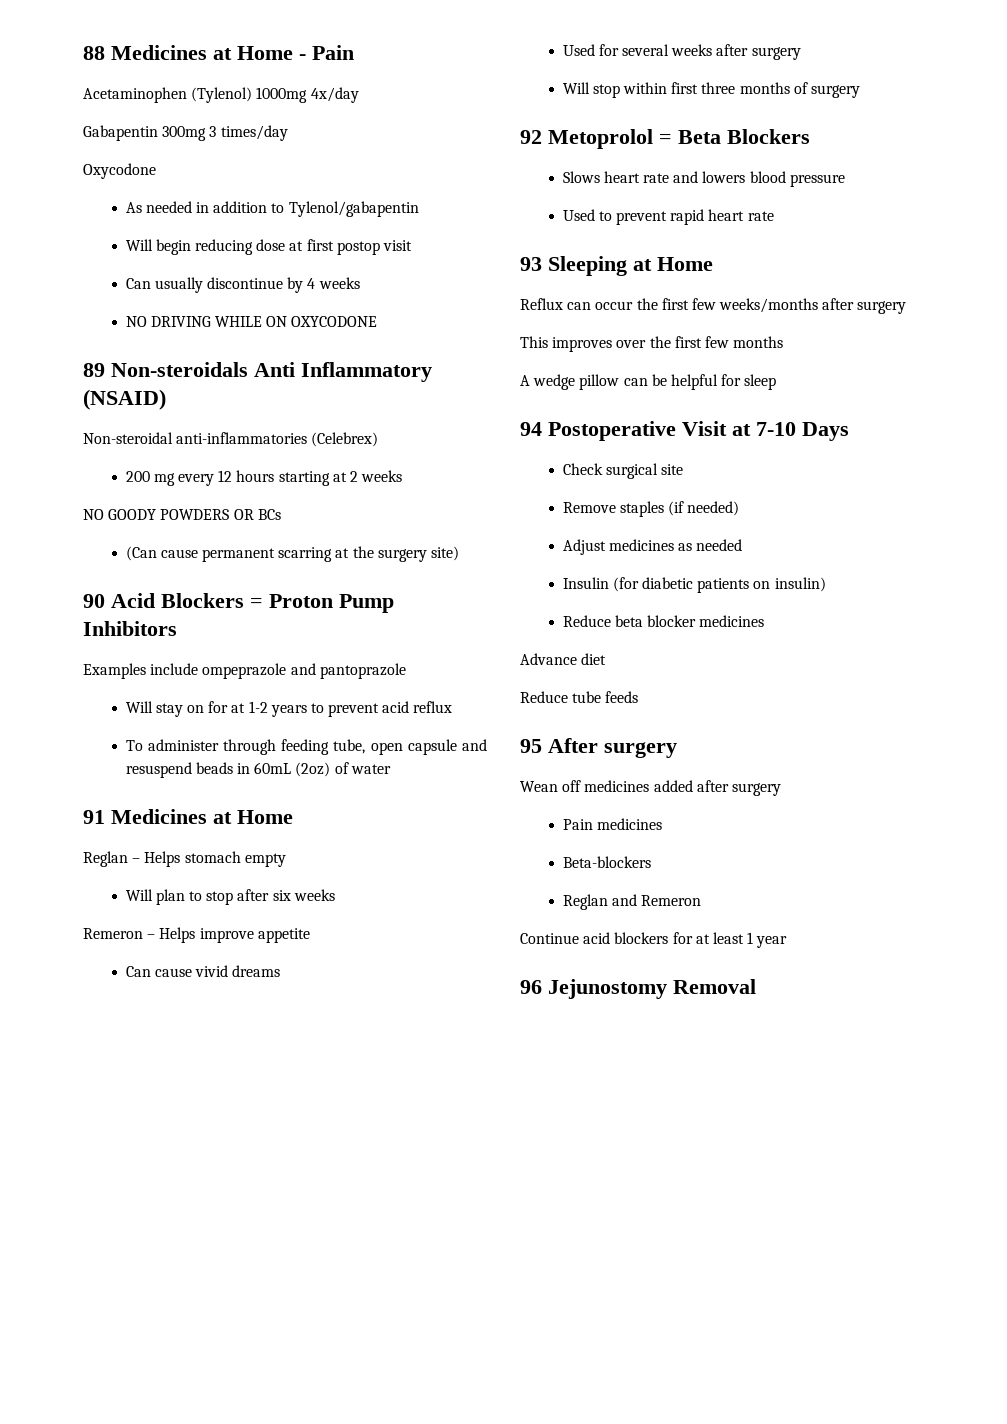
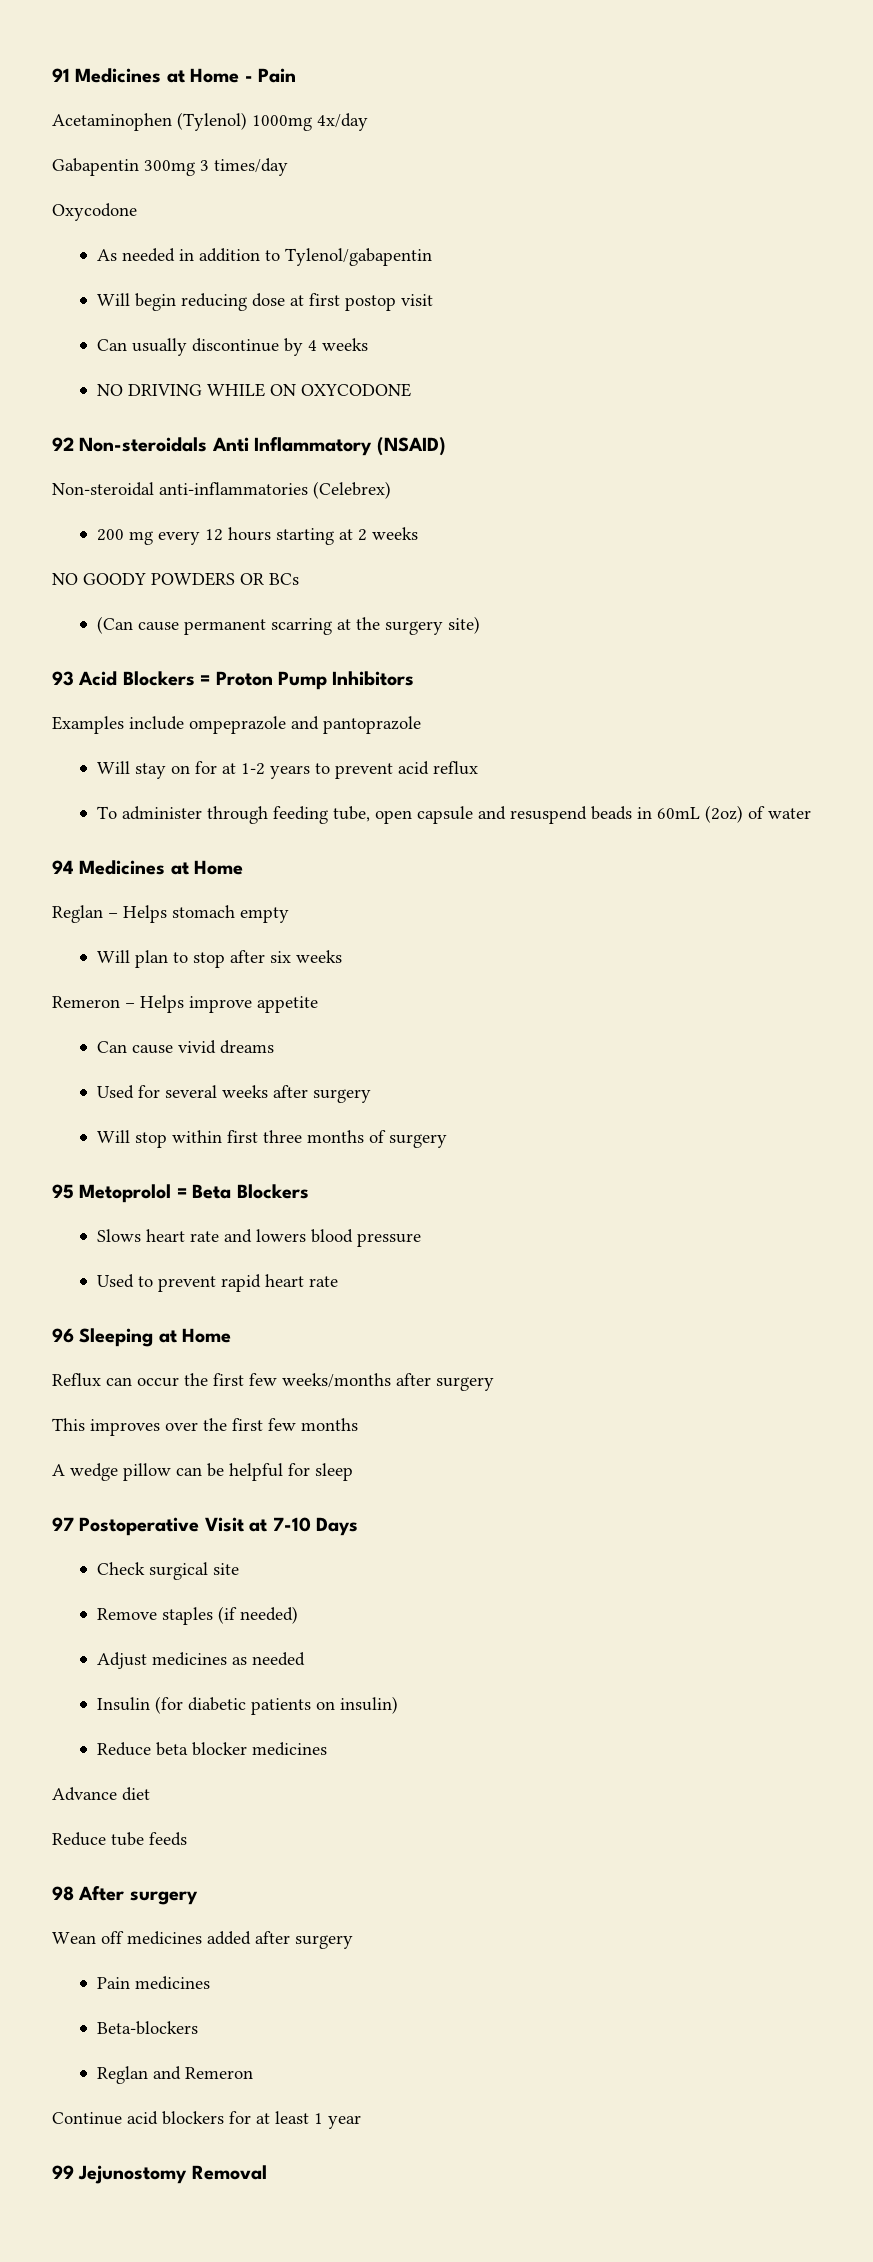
[83,46,105,60] 88 -> [52,68,70,82] 91
[83,363,105,377] 89 -> [52,437,74,451] 92
[83,594,105,608] 90 -> [52,671,74,686] 93
[83,810,105,824] 91 -> [52,860,74,874] 94
[520,130,542,144] 92 -> [52,1184,74,1199] 95
[520,257,542,271] 93 -> [52,1328,74,1343] 96
[520,422,542,436] 94 -> [52,1517,74,1531] 97
[520,739,542,753] 95 -> [52,1886,74,1901] 98
[520,980,542,994] 96 -> [52,2165,74,2179] 99

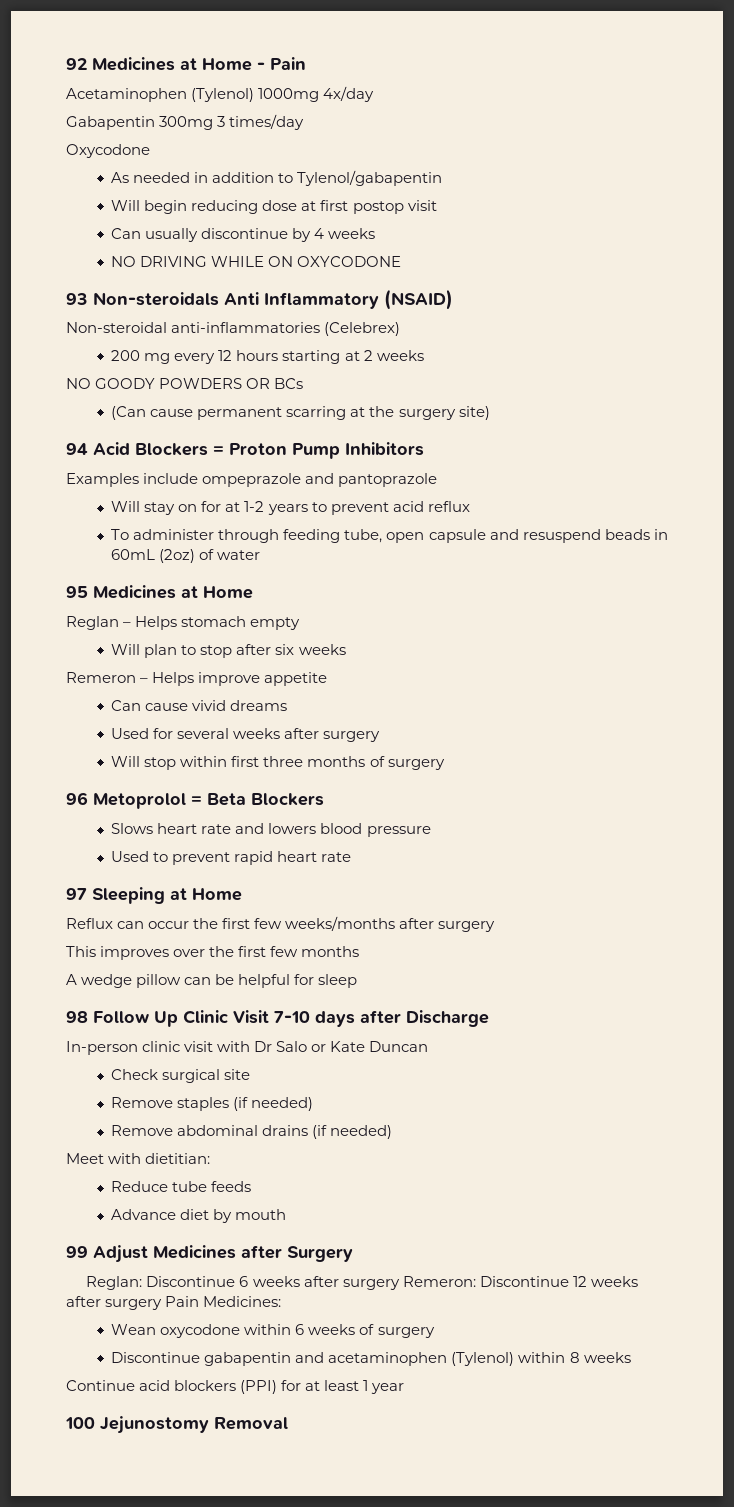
[52,68,70,82] 91 -> [66,58,87,70] 92
[52,437,74,451] 92 -> [66,293,88,305] 93
[52,671,74,686] 93 -> [66,443,88,455] 94
[52,860,74,874] 94 -> [66,586,88,598] 95
[52,1184,74,1199] 95 -> [66,792,88,805] 96
[52,1328,74,1343] 96 -> [66,888,87,900] 97
[52,1517,358,1536] 97 Postoperative Visit at 7-10 Days -> [66,1010,489,1027] [66,1041,429,1055] 98 Follow Up Clinic Visit 7-10 days after Discharge // In-person clinic visit with Dr Salo or Kate Duncan
[96,1652,305,1669] [96,1696,398,1715] [96,1742,327,1756] [52,1787,150,1801] [52,1832,187,1846] [52,1886,198,1905] [52,1931,353,1949] [96,1976,210,1990] [96,2021,198,2035] [96,2066,253,2084] Adjust medicines as needed // Insulin (for diabetic patients on insulin) // Reduce beta blocker medicines // Advance diet // Reduce tube feeds // 98 After surgery // Wean off medicines added after surgery // Pain medicines // Beta-blockers // Reglan and Remeron -> [111,1125,393,1139] [66,1153,211,1164] [111,1181,252,1192] [111,1209,287,1223] [66,1245,353,1263] [86,1276,638,1290] [66,1296,282,1310] [111,1324,435,1338] [111,1352,631,1366] Remove abdominal drains (if needed) // Meet with dietitian: // Reduce tube feeds // Advance diet by mouth // 99 Adjust Medicines after Surgery // Reglan: Discontinue 6 weeks after surgery Remeron: Discontinue 12 weeks after surgery Pain Medicines: // Wean oxycodone within 6 weeks of surgery // Discontinue gabapentin and acetaminophen (Tylenol) within 8 weeks
(224, 2118) none -> [240,1380,278,1394] (PPI)
[52,2165,74,2179] 99 -> [65,1417,95,1429] 100

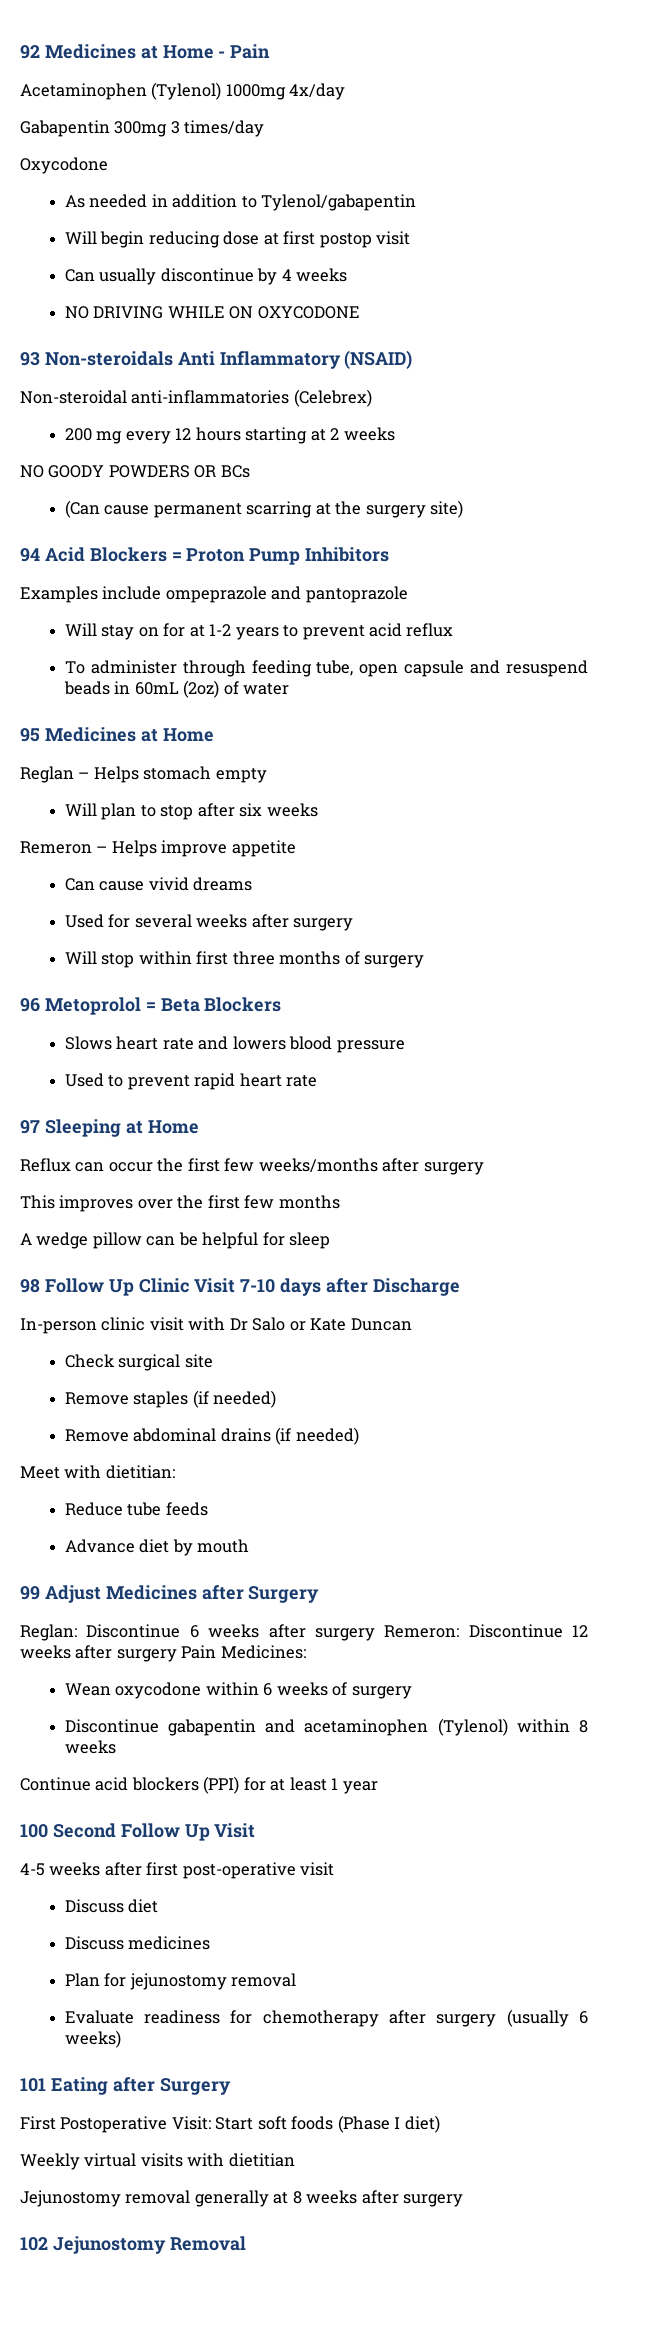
(95, 1423) none -> [52,1823,256,1841] [20,1862,335,1879] [64,1899,159,1913] [64,1936,211,1950] [64,1973,297,1990] [64,2009,588,2027] [64,2030,121,2048] [20,2077,231,2095] [20,2115,440,2133] [20,2153,295,2170] [20,2190,464,2207] [20,2237,48,2251] Second Follow Up Visit // 4-5 weeks after first post-operative visit // Discuss diet // Discuss medicines // Plan for jejunostomy removal // Evaluate readiness for chemotherapy after surgery (usually 6 weeks) // 101 Eating after Surgery // First Postoperative Visit: Start soft foods (Phase I diet) // Weekly virtual visits with dietitian // Jejunostomy removal generally at 8 weeks after surgery // 102

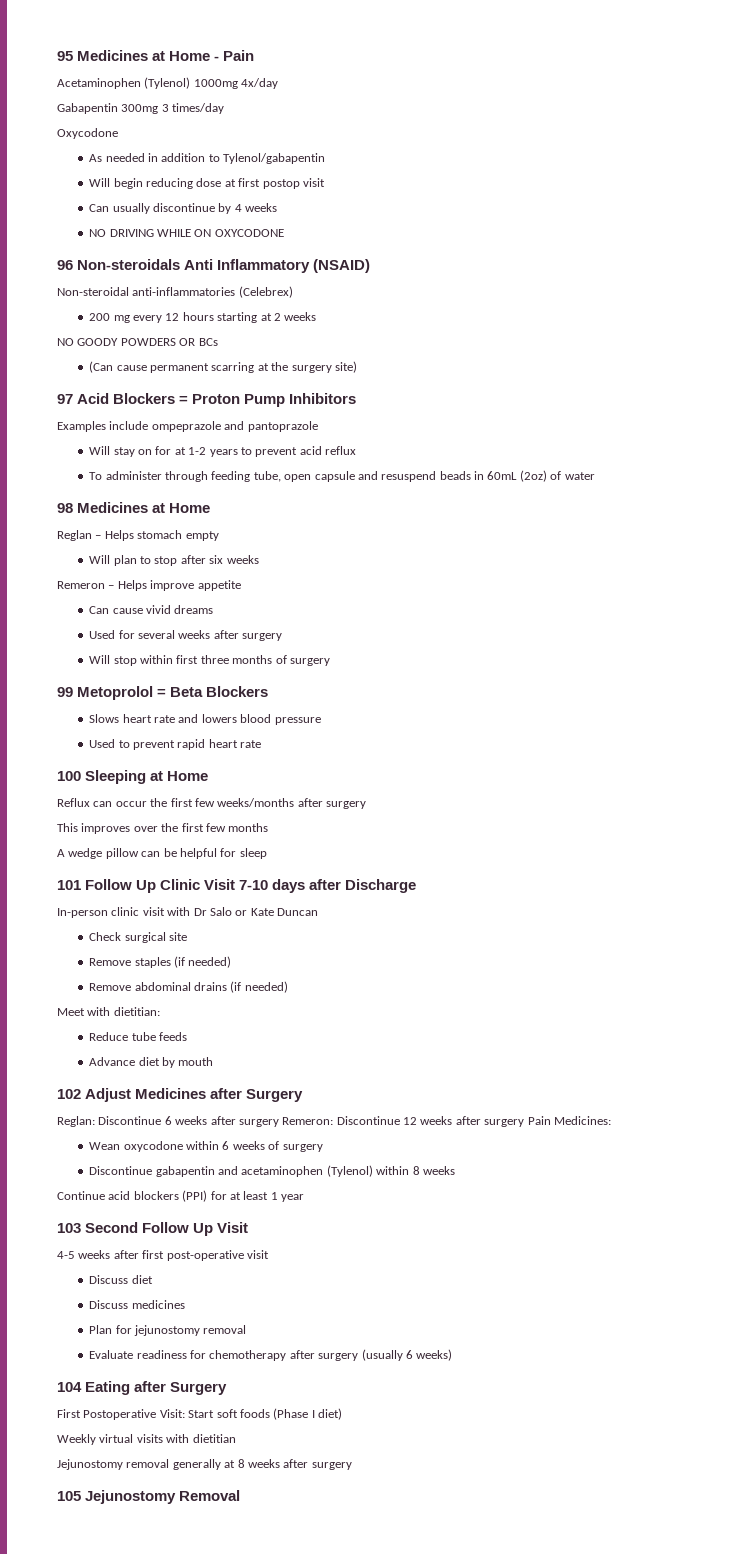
[20,45,40,59] 92 -> [57,51,73,61] 95
[20,352,40,366] 93 -> [57,260,73,270] 96
[20,548,40,562] 94 -> [57,394,73,404] 97
[20,728,40,742] 95 -> [57,503,73,513] 98
[20,998,40,1012] 96 -> [57,687,73,697] 99
[20,1120,40,1134] 97 -> [57,771,81,781] 100
[20,1279,40,1293] 98 -> [57,880,81,890] 101
[20,1586,40,1600] 99 -> [57,1089,81,1099] 102
[20,1824,48,1838] 100 -> [57,1223,81,1233] 103
[20,2078,46,2092] 101 -> [57,1382,82,1392] 104
[20,2237,48,2251] 102 -> [57,1491,81,1501] 105

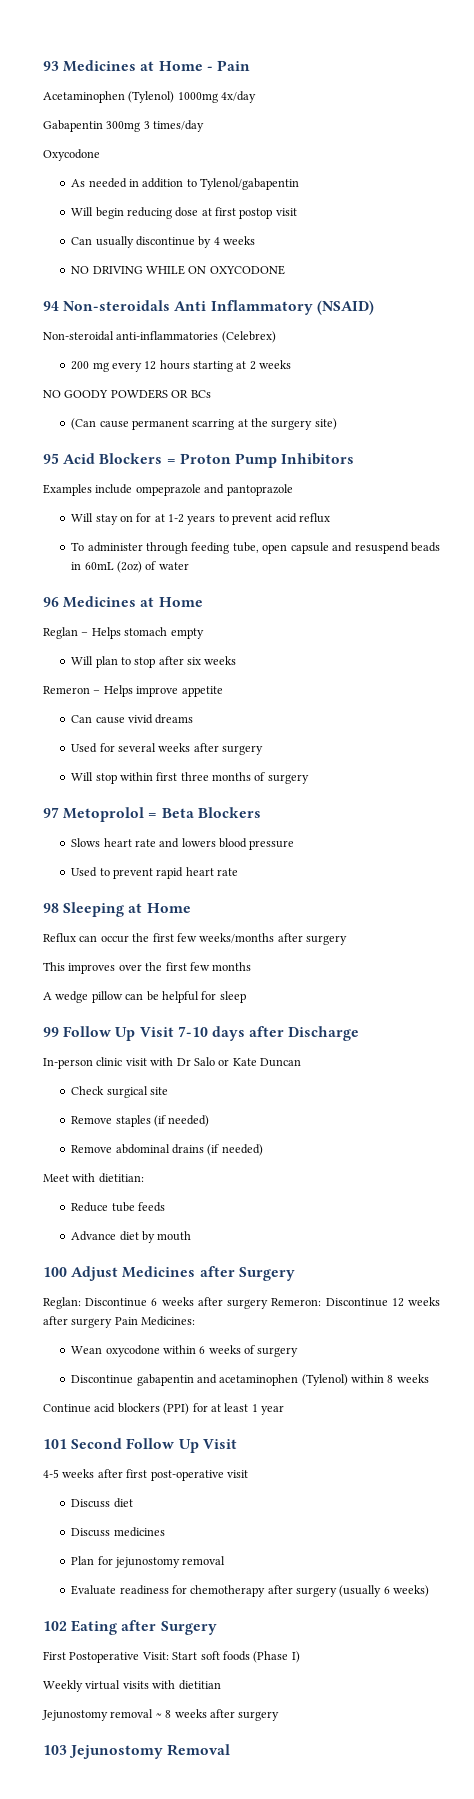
[57,51,73,61] 95 -> [43,61,59,71] 93
[57,260,73,270] 96 -> [43,301,59,311] 94
[57,394,73,404] 97 -> [43,453,59,464] 95
[57,503,73,513] 98 -> [43,597,59,607] 96
[57,687,73,697] 99 -> [43,807,59,818] 97
[57,771,81,781] 100 -> [43,903,59,913] 98
[57,879,201,893] 101 Follow Up Clinic -> [43,1026,136,1041] 99 Follow Up
[57,1089,81,1099] 102 -> [43,1267,67,1277] 100
[57,1223,81,1233] 103 -> [43,1439,67,1449] 101
[57,1382,82,1392] 104 -> [43,1621,67,1631] 102
[311,1408,342,1420] I diet) -> [291,1651,300,1663] I)
[172,1459,236,1470] generally at -> [155,1713,162,1718] ~
[57,1491,81,1501] 105 -> [43,1745,67,1755] 103

